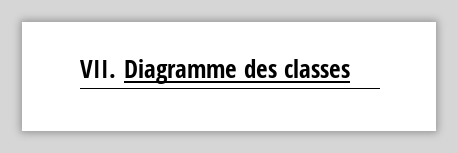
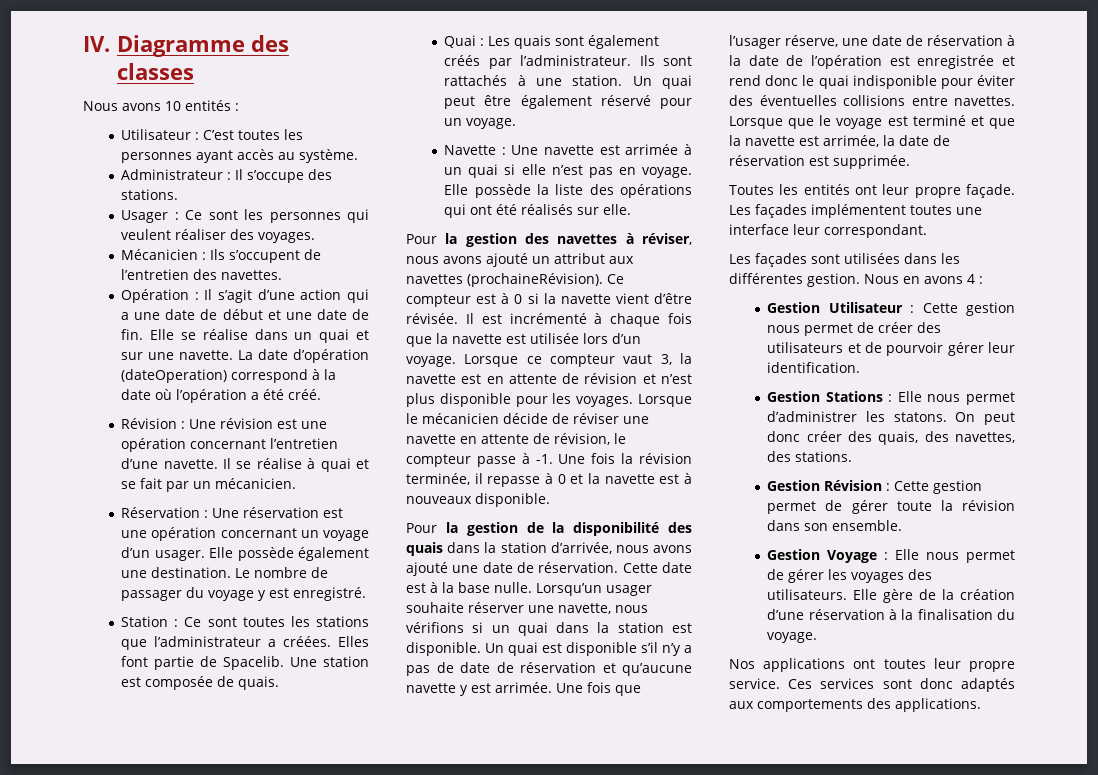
[80,60,116,78] VII. -> [83,36,110,52] IV.
(350, 68) none -> [83,100,239,111] [121,129,304,140] [121,149,359,163] [121,169,333,183] [121,189,179,200] [121,209,369,223] [121,229,316,243] [121,249,322,263] [121,269,283,280] [121,289,369,303] [121,309,369,320] [121,329,369,343] [121,349,370,363] [121,369,337,383] [121,389,322,403] [121,418,328,429] [121,438,339,452] [121,458,370,472] [121,478,297,492] [121,507,344,518] [121,527,369,541] [121,547,369,561] [121,567,329,578] [121,587,367,601] [121,616,369,627] [121,636,369,650] [121,656,370,670] [121,676,280,690] [444,35,660,49] [444,55,692,69] [444,75,692,89] [444,95,692,109] [444,118,517,129] [444,144,692,155] [444,164,692,178] [444,184,692,198] [444,204,632,218] [406,233,692,247] [406,253,634,267] [406,273,624,287] [406,293,692,307] [406,313,692,327] [406,333,641,347] [406,353,692,367] [406,373,692,384] [406,393,692,407] [406,413,649,424] [406,433,626,445] [406,453,692,467] [406,473,692,487] [406,493,550,507] [406,522,692,536] [406,542,692,556] [406,562,692,576] [406,582,652,596] [406,602,648,614] [406,622,692,636] [406,642,692,656] [406,662,692,676] [406,682,641,696] [729,35,1015,49] [729,55,1015,69] [729,75,1015,89] [729,95,1015,106] [729,115,1015,129] [729,135,950,147] [729,155,910,169] [729,184,1015,198] [729,204,982,218] [729,224,927,238] [729,253,960,267] [729,273,983,287] [767,302,1015,316] [767,322,942,336] [767,342,1015,356] [767,362,861,373] [767,391,1015,405] [767,411,1015,425] [767,431,1015,445] [767,451,853,462] [767,480,983,494] [767,500,1015,514] [767,520,903,531] [767,549,1015,563] [767,569,933,583] [767,589,1015,603] [767,609,1015,620] [767,632,818,643] [729,658,1015,672] [729,678,1015,692] [729,698,981,712] // Nous avons 10 entités : // Utilisateur : C’est toutes les personnes ayant accès au système. // Administrateur : Il s’occupe des stations. // Usager : Ce sont les personnes qui veulent réaliser des voyages. // Mécanicien : Ils s’occupent de l’entretien des navettes. // Opération : Il s’agit d’une action qui a une date de début et une date de fin. Elle se réalise dans un quai et sur une navette. La date d’opération (dateOperation) correspond à la date où l’opération a été créé. // Révision : Une révision est une opération concernant l’entretien d’une navette. Il se réalise à quai et se fait par un mécanicien. // Réservation : Une réservation est une opération concernant un voyage d’un usager. Elle possède également une destination. Le nombre de passager du voyage y est enregistré. // Station : Ce sont toutes les stations que l’administrateur a créées. Elles font partie de Spacelib. Une station est composée de quais. // Quai : Les quais sont également créés par l’administrateur. Ils sont rattachés à une station. Un quai peut être également réservé pour un voyage. // Navette : Une navette est arrimée à un quai si elle n’est pas en voyage. Elle possède la liste des opérations qui ont été réalisés sur elle. // Pour la gestion des navettes à réviser, nous avons ajouté un attribut aux navettes (prochaineRévision). Ce compteur est à 0 si la navette vient d’être révisée. Il est incrémenté à chaque fois que la navette est utilisée lors d’un voyage. Lorsque ce compteur vaut 3, la navette est en attente de révision et n’est plus disponible pour les voyages. Lorsque le mécanicien décide de réviser une navette en attente de révision, le compteur passe à -1. Une fois la révision terminée, il repasse à 0 et la navette est à nouveaux disponible. // Pour la gestion de la disponibilité des quais dans la station d’arrivée, nous avons ajouté une date de réservation. Cette date est à la base nulle. Lorsqu’un usager souhaite réserver une navette, nous vérifions si un quai dans la station est disponible. Un quai est disponible s’il n’y a pas de date de réservation et qu’aucune navette y est arrimée. Une fois que l’usager réserve, une date de réservation à la date de l’opération est enregistrée et rend donc le quai indisponible pour éviter des éventuelles collisions entre navettes. Lorsque que le voyage est terminé et que la navette est arrimée, la date de réservation est supprimée. // Toutes les entités ont leur propre façade. Les façades implémentent toutes une interface leur correspondant. // Les façades sont utilisées dans les différentes gestion. Nous en avons 4 : // Gestion Utilisateur : Cette gestion nous permet de créer des utilisateurs et de pourvoir gérer leur identification. // Gestion Stations : Elle nous permet d’administrer les statons. On peut donc créer des quais, des navettes, des stations. // Gestion Révision : Cette gestion permet de gérer toute la révision dans son ensemble. // Gestion Voyage : Elle nous permet de gérer les voyages des utilisateurs. Elle gère de la création d’une réservation à la finalisation du voyage. // Nos applications ont toutes leur propre service. Ces services sont donc adaptés aux comportements des applications.

